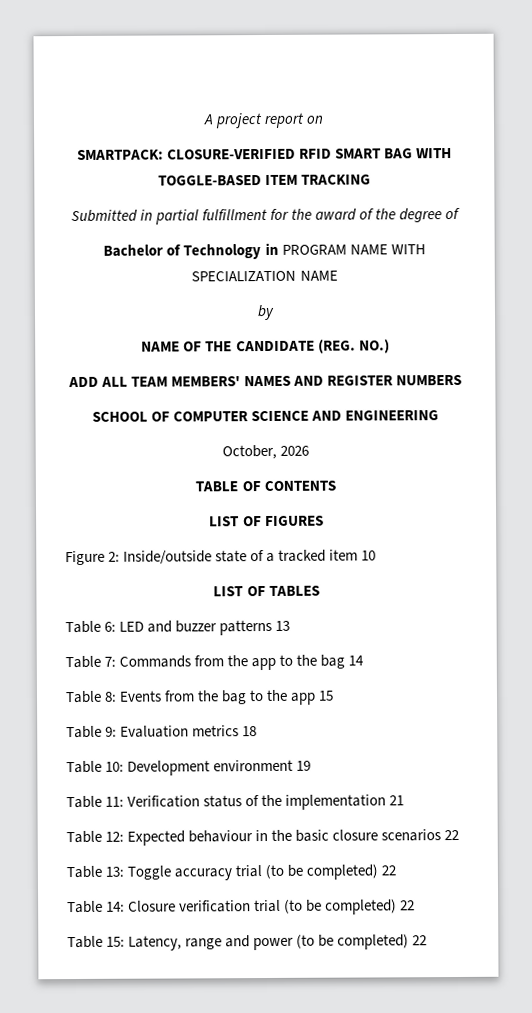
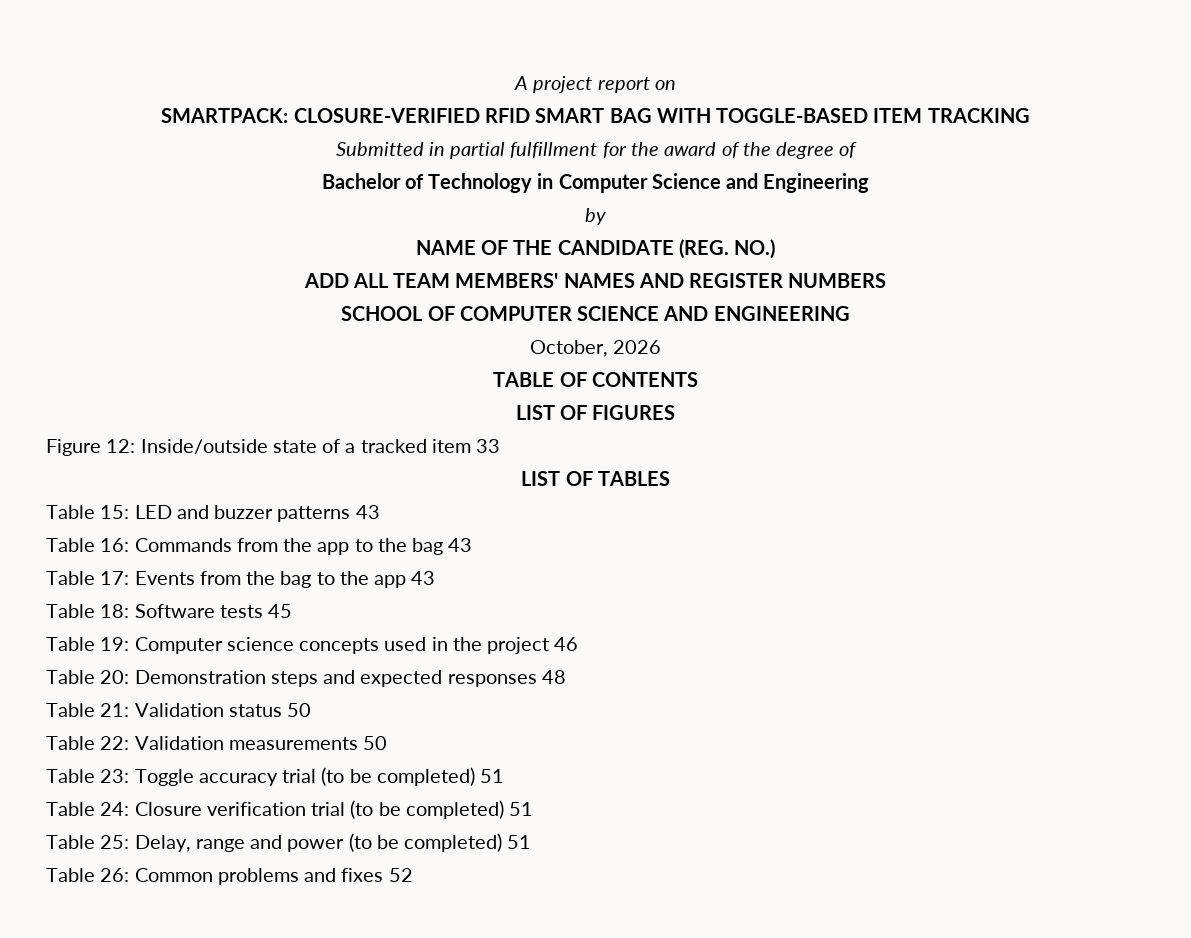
[281,244,426,255] [191,270,338,282] PROGRAM NAME WITH SPECIALIZATION NAME -> [558,173,870,193] Computer Science and Engineering
[108,551,121,562] 2: -> [106,439,136,453] 12:
[361,550,377,561] 10 -> [476,439,501,453] 33
[104,621,117,632] 6: -> [100,505,130,519] 15:
[275,620,291,631] [65,655,117,669] 13 // Table 7: -> [355,505,380,519] [46,538,130,552] 43 // Table 16:
[348,655,365,666] [65,690,118,704] 14 // Table 8: -> [448,538,473,552] [46,571,130,585] 43 // Table 17:
[318,690,335,701] [66,725,258,739] [66,759,312,776] [66,794,405,810] [66,829,460,846] [66,865,125,879] 15 // Table 9: Evaluation metrics 18 // Table 10: Development environment 19 // Table 11: Verification status of the implementation 21 // Table 12: Expected behaviour in the basic closure scenarios 22 // Table 13: -> [411,571,436,585] [46,604,293,618] [46,637,579,654] [46,670,566,687] [46,703,312,717] [46,736,388,750] [46,769,130,783] 43 // Table 18: Software tests 45 // Table 19: Computer science concepts used in the project 46 // Table 20: Demonstration steps and expected responses 48 // Table 21: Validation status 50 // Table 22: Validation measurements 50 // Table 23:
[381,865,397,876] [67,900,126,914] 22 // Table 14: -> [480,769,505,783] [46,802,130,816] 51 // Table 24:
[400,900,416,911] [67,935,183,951] 22 // Table 15: Latency, -> [509,802,534,816] [46,835,191,852] 51 // Table 25: Delay,
[412,935,428,946] 22 -> [507,835,532,849] [46,868,413,885] 51 // Table 26: Common problems and fixes 52

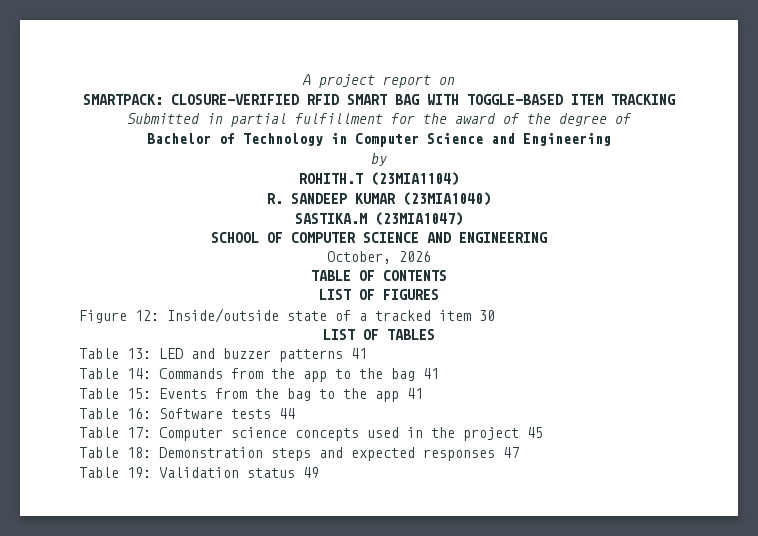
[415,239,776,259] [303,273,887,288] NAME OF THE CANDIDATE (REG. NO.) // ADD ALL TEAM MEMBERS' NAMES AND REGISTER NUMBERS -> [299,172,459,186] [267,192,491,206] [295,212,463,226] ROHITH.T (23MIA1104) // R. SANDEEP KUMAR (23MIA1040) // SASTIKA.M (23MIA1047)
[476,439,501,453] 33 -> [479,310,495,321] 30
[100,505,130,519] 15: -> [127,348,151,359] 13:
[355,505,380,519] [46,538,130,552] 43 // Table 16: -> [351,348,367,359] [79,368,151,379] 41 // Table 14:
[448,538,473,552] [46,571,130,585] 43 // Table 17: -> [423,368,439,379] [79,388,151,399] 41 // Table 15:
[411,571,436,585] [46,604,130,618] 43 // Table 18: -> [407,388,423,399] [79,408,151,419] 41 // Table 16:
[268,604,293,618] [46,637,130,651] 45 // Table 19: -> [279,408,295,419] [79,427,151,438] 44 // Table 17:
[554,637,579,651] [46,670,130,684] 46 // Table 20: -> [527,427,543,438] [79,447,151,458] 45 // Table 18:
[541,670,566,684] [46,703,130,717] 48 // Table 21: -> [503,447,519,458] [79,467,151,478] 47 // Table 19:
[287,703,312,717] [46,736,388,750] [46,767,505,786] [46,800,534,819] [46,833,532,852] [46,868,413,885] 50 // Table 22: Validation measurements 50 // Table 23: Toggle accuracy trial (to be completed) 51 // Table 24: Closure verification trial (to be completed) 51 // Table 25: Delay, range and power (to be completed) 51 // Table 26: Common problems and fixes 52 -> [303,467,319,478] 49

